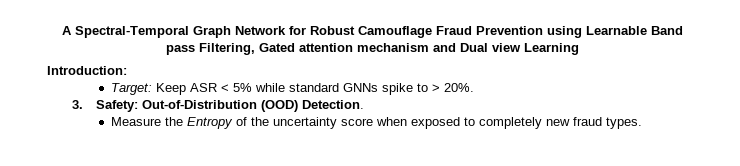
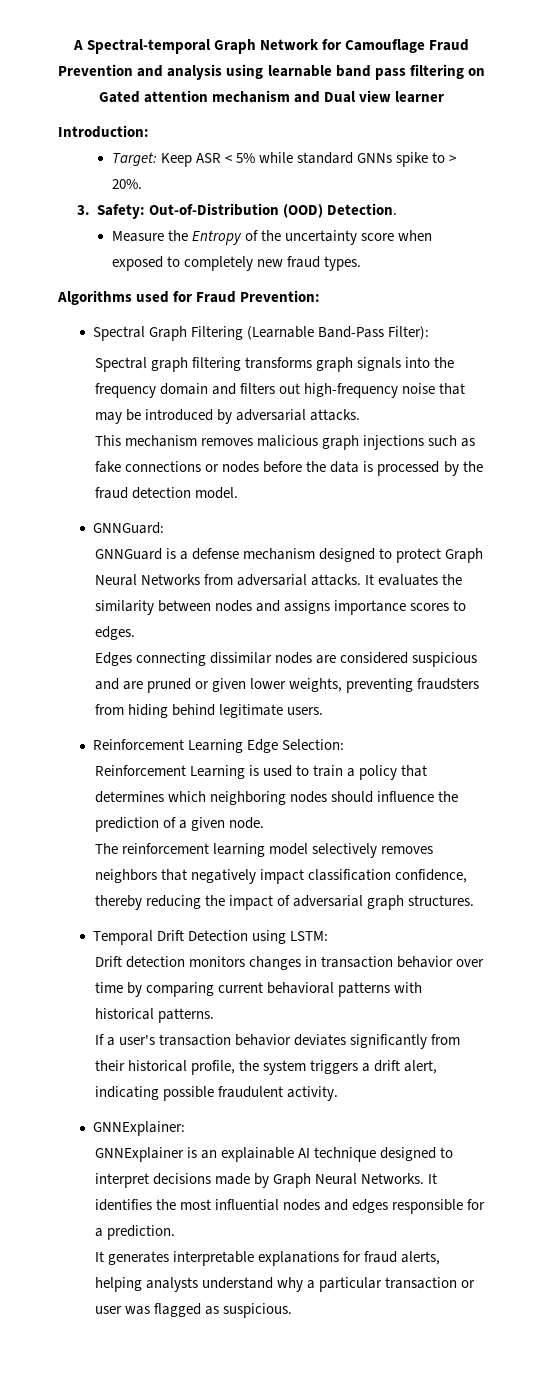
[75,26,189,38] Spectral-Temporal -> [86,39,211,54] Spectral-temporal
[310,26,355,35] Robust -> (342, 44) none
[547,26,683,38] [166,43,255,55] using Learnable Band pass Filtering, -> [137,64,485,80] and analysis using learnable band pass filtering on
[524,43,579,55] Learning -> [395,91,445,103] learner
(642, 123) none -> [57,290,321,305] [93,326,430,341] [95,357,455,372] [95,383,466,398] [95,409,361,424] [95,435,476,450] [95,461,483,476] [95,487,239,499] [93,522,165,534] [95,548,484,563] [95,574,463,586] [95,600,467,615] [95,626,136,640] [95,652,478,667] [95,678,480,693] [95,704,324,718] [93,739,345,753] [95,765,428,780] [95,791,459,805] [95,817,265,832] [95,843,434,858] [95,869,468,884] [95,895,475,910] [93,930,329,945] [95,956,485,970] [95,982,423,997] [95,1008,215,1023] [95,1034,461,1049] [95,1060,438,1075] [95,1086,339,1101] [93,1121,186,1136] [95,1147,454,1162] [95,1173,438,1188] [95,1199,486,1214] [95,1225,176,1240] [95,1251,441,1266] [95,1277,476,1292] [95,1303,293,1318] // Algorithms used for Fraud Prevention: // Spectral Graph Filtering (Learnable Band-Pass Filter): // Spectral graph filtering transforms graph signals into the frequency domain and filters out high-frequency noise that may be introduced by adversarial attacks. // This mechanism removes malicious graph injections such as fake connections or nodes before the data is processed by the fraud detection model. // GNNGuard: // GNNGuard is a defense mechanism designed to protect Graph Neural Networks from adversarial attacks. It evaluates the similarity between nodes and assigns importance scores to edges. // Edges connecting dissimilar nodes are considered suspicious and are pruned or given lower weights, preventing fraudsters from hiding behind legitimate users. // Reinforcement Learning Edge Selection: // Reinforcement Learning is used to train a policy that determines which neighboring nodes should influence the prediction of a given node. // The reinforcement learning model selectively removes neighbors that negatively impact classification confidence, thereby reducing the impact of adversarial graph structures. // Temporal Drift Detection using LSTM: // Drift detection monitors changes in transaction behavior over time by comparing current behavioral patterns with historical patterns. // If a user's transaction behavior deviates significantly from their historical profile, the system triggers a drift alert, indicating possible fraudulent activity. // GNNExplainer: // GNNExplainer is an explainable AI technique designed to interpret decisions made by Graph Neural Networks. It identifies the most influential nodes and edges responsible for a prediction. // It generates interpretable explanations for fraud alerts, helping analysts understand why a particular transaction or user was flagged as suspicious.

